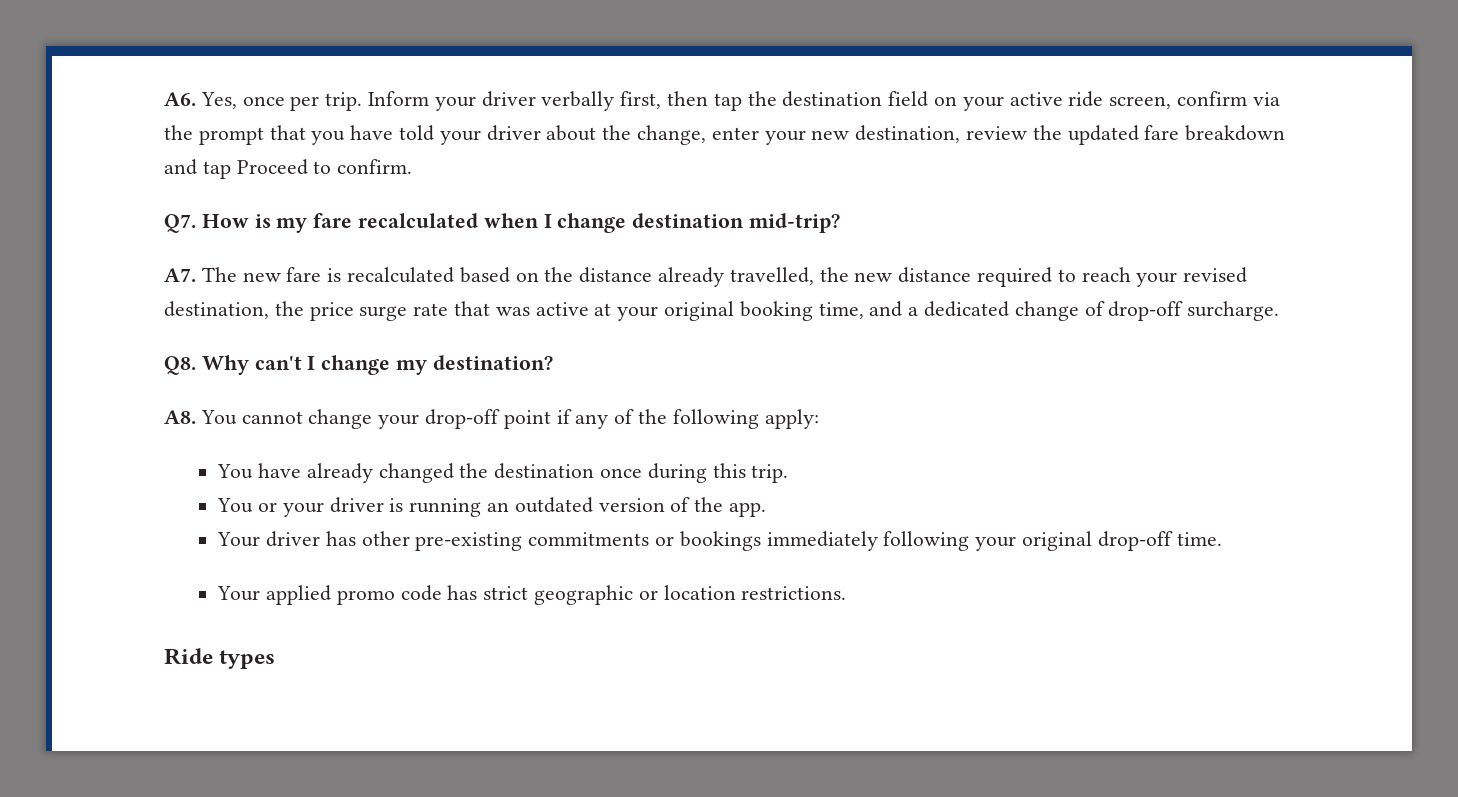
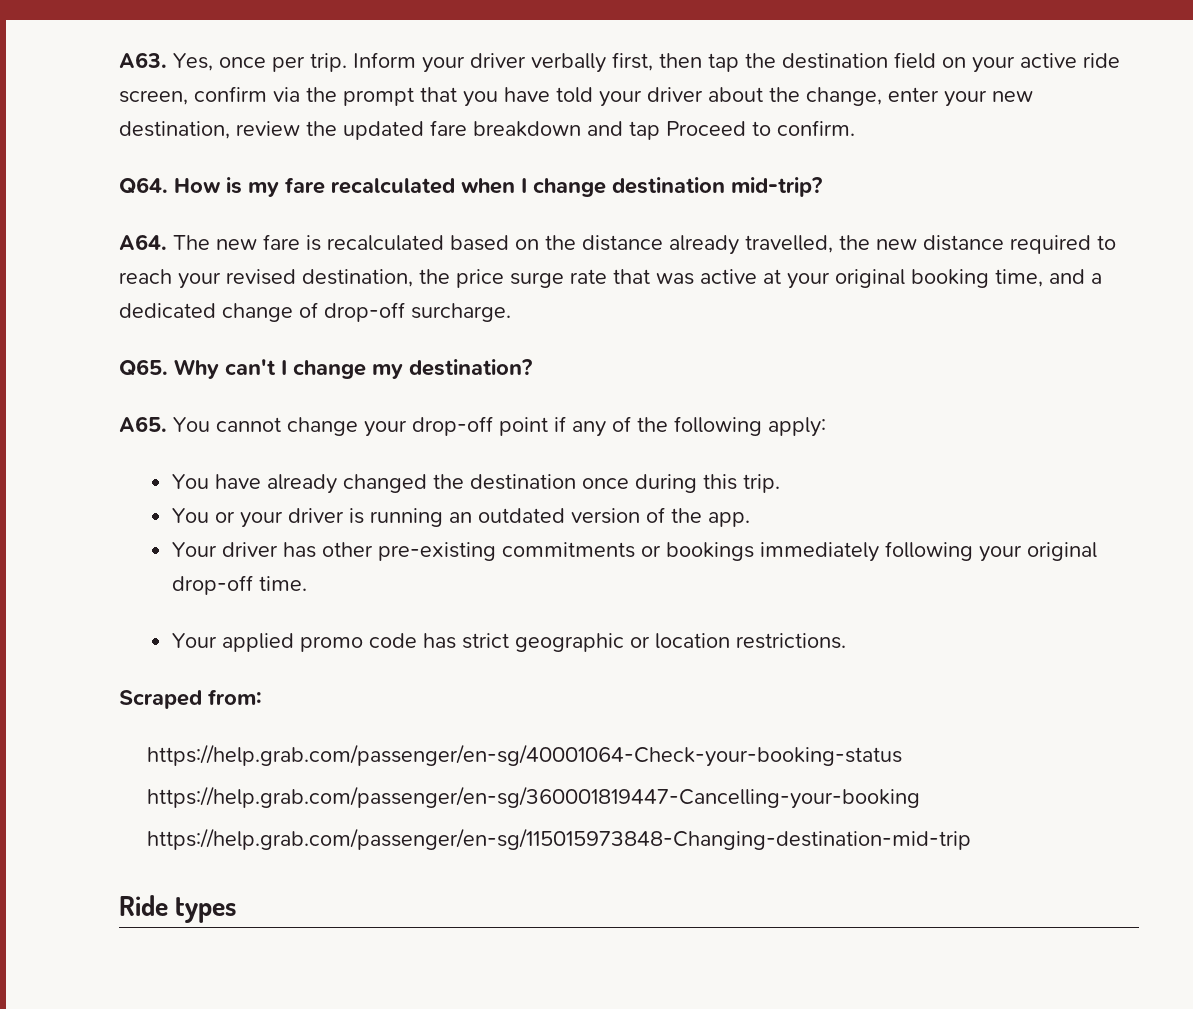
[164,92,196,106] A6. -> [119,52,167,68] A63.
[164,214,196,233] Q7. -> [119,177,168,194] Q64.
[164,268,196,282] A7. -> [119,234,167,250] A64.
[164,356,196,375] Q8. -> [119,359,168,376] Q65.
[164,410,196,424] A8. -> [119,416,167,432] A65.
(847, 593) none -> [119,689,262,709] [147,744,903,767] [147,786,921,809] [147,828,972,850] // Scraped from: // https://help.grab.com/passenger/en-sg/40001064-Check-your-booking-status // https://help.grab.com/passenger/en-sg/360001819447-Cancelling-your-booking // https://help.grab.com/passenger/en-sg/115015973848-Changing-destination-mid-trip

